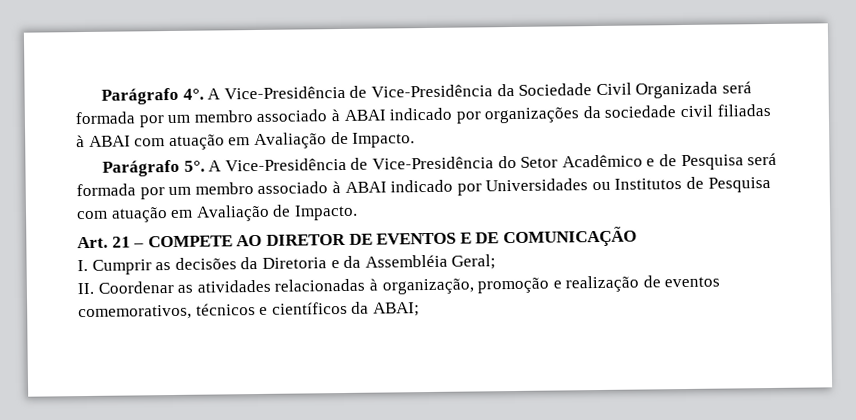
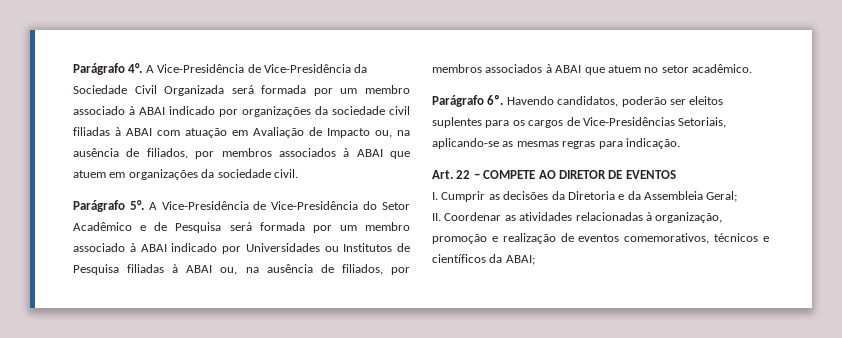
[352,132,416,148] Impacto. -> [327,128,410,138] [73,148,410,159] [73,169,298,180] Impacto ou, na ausência de filiados, por membros associados à ABAI que atuem em organizações da sociedade civil.
[76,204,358,223] com atuação em Avaliação de Impacto. -> [127,264,410,275] [432,64,752,75] [432,95,724,107] [432,117,727,128] [432,138,680,149] filiadas à ABAI ou, na ausência de filiados, por membros associados à ABAI que atuem no setor acadêmico. // Parágrafo 6º. Havendo candidatos, poderão ser eleitos suplentes para os cargos de Vice-Presidências Setoriais, aplicando-se as mesmas regras para indicação.
[111,236,131,248] 21 -> [456,170,471,179] 22
[459,226,637,248] E DE COMUNICAÇÃO -> (676, 174) none
[364,254,448,268] Assembléia -> [644,191,703,200] Assembleia

